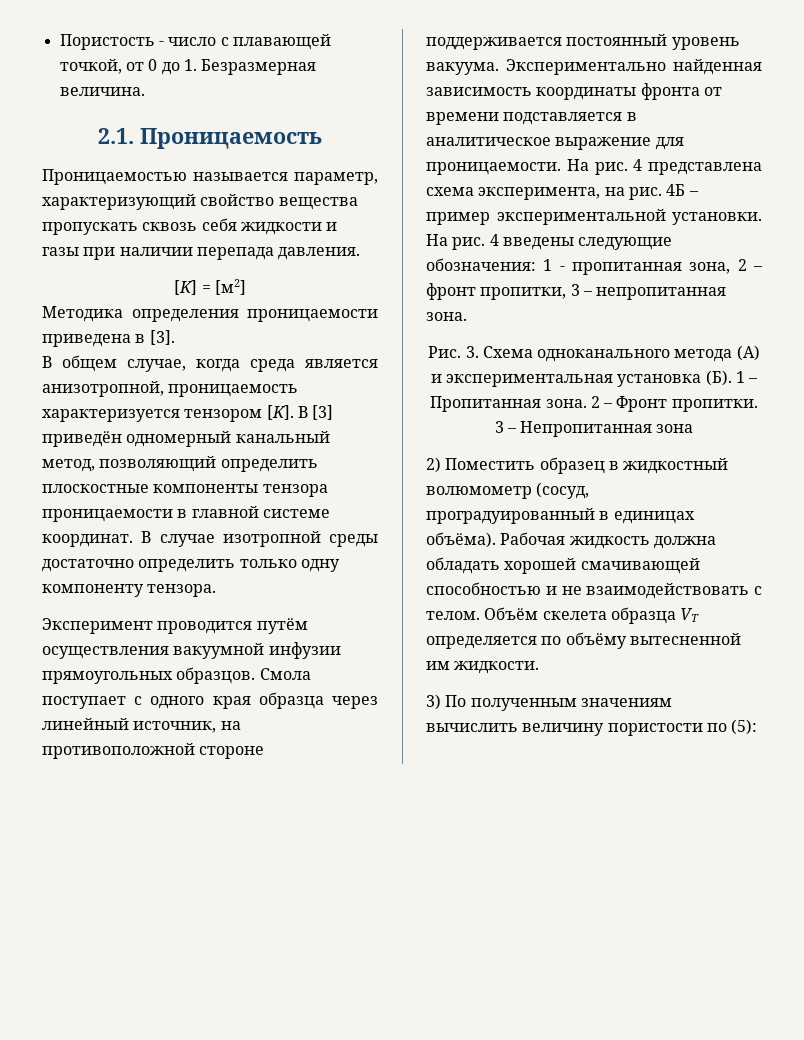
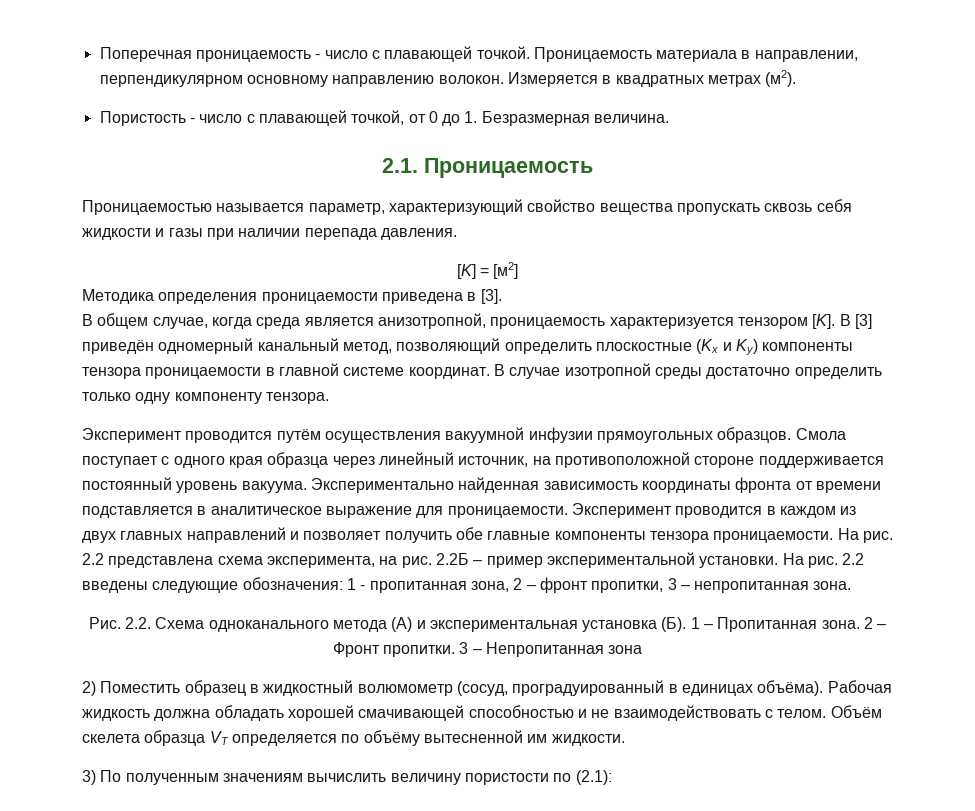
(59, 42) none -> [99,46,858,62] [99,70,797,87] Поперечная проницаемость - число с плавающей точкой. Проницаемость материала в направлении, перпендикулярном основному направлению волокон. Измеряется в квадратных метрах (м2). //
(149, 488) none -> [696,339,758,355] (Kx и Ky)
[566,159,643,175] На рис. 4 -> [571,503,857,518] [82,527,893,543] [82,553,104,565] Эксперимент проводится в каждом из двух главных направлений и позволяет получить обе главные компоненты тензора проницаемости. На рис. 2.2
[666,184,686,196] 4Б -> [435,553,469,565] 2.2Б
[489,234,499,246] 4 -> [842,553,865,565] 2.2
[465,346,479,358] 3. -> [124,617,151,629] 2.2.
[731,719,758,735] (5): -> [575,770,612,785] (2.1):

